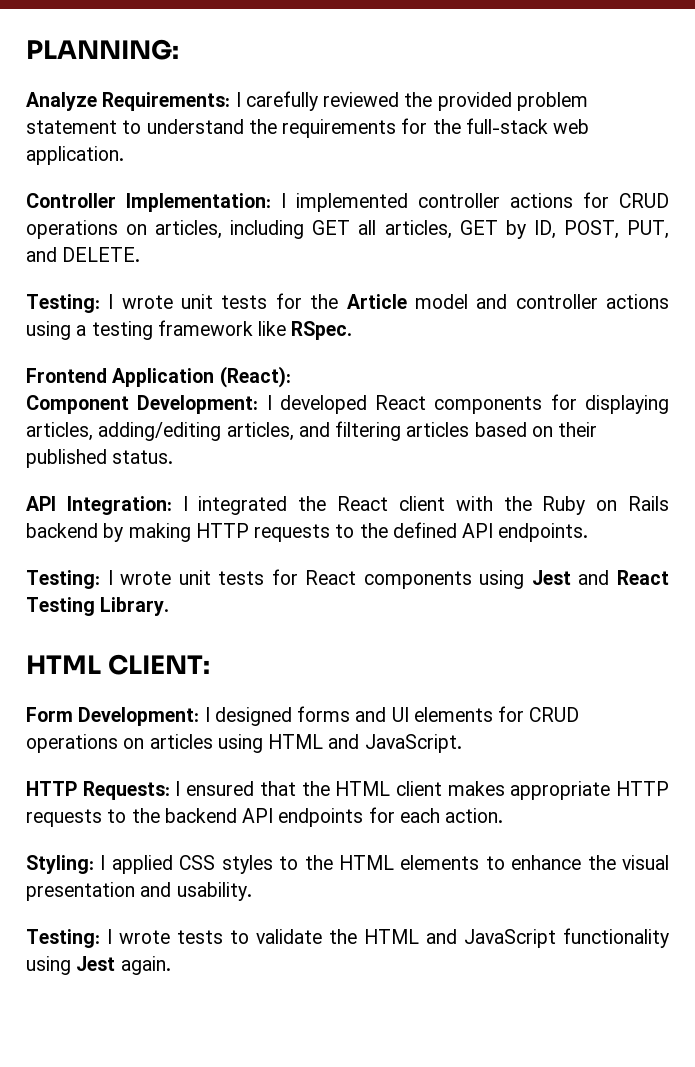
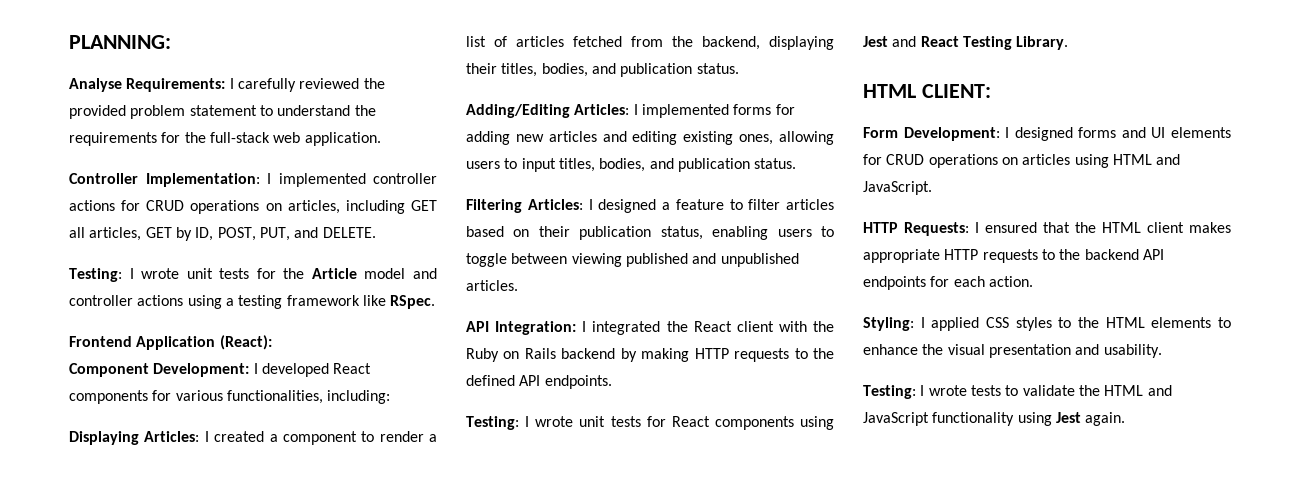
[26,92,97,111] Analyze -> [69,78,122,92] Analyse
[585,395,669,414] [26,421,598,441] [26,449,174,468] displaying articles, adding/editing articles, and filtering articles based on their published status. -> [175,390,391,404] [69,431,437,445] [466,36,834,50] [466,63,739,77] [466,104,795,118] [466,131,834,145] [466,158,797,172] [466,199,834,213] [466,226,834,240] [466,253,799,267] [466,280,518,291] various functionalities, including: // Displaying Articles: I created a component to render a list of articles fetched from the backend, displaying their titles, bodies, and publication status. // Adding/Editing Articles: I implemented forms for adding new articles and editing existing ones, allowing users to input titles, bodies, and publication status. // Filtering Articles: I designed a feature to filter articles based on their publication status, enabling users to toggle between viewing published and unpublished articles.

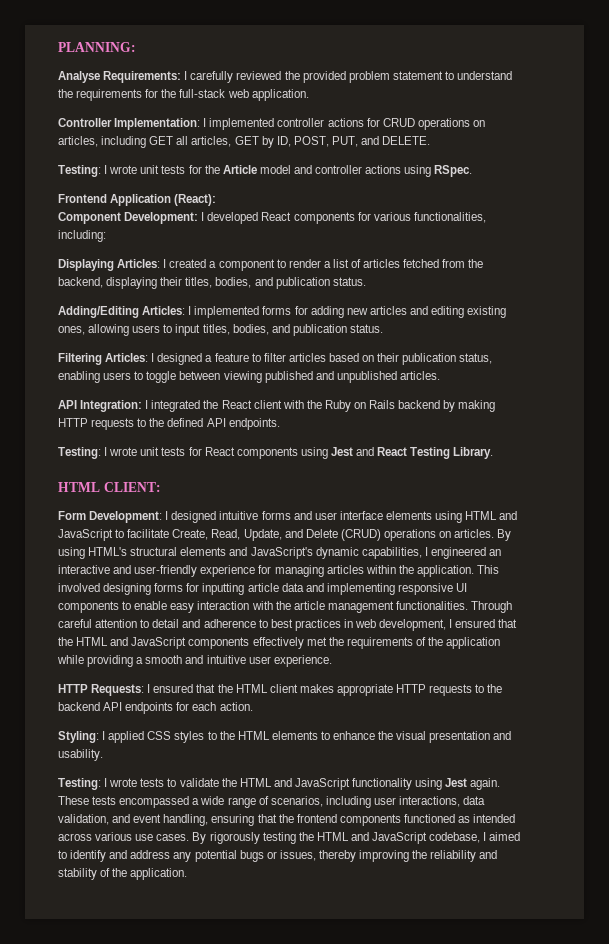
[225,295,386,309] a testing framework like -> (432, 171) none
(1073, 134) none -> [219,511,259,520] intuitive
[1151,127,1231,138] [863,154,1181,168] [863,181,932,195] UI elements for CRUD operations on articles using HTML and JavaScript. -> [314,511,518,523] [58,529,512,541] [58,547,502,559] [58,565,500,577] [58,583,468,595] [58,601,513,613] [58,619,518,631] [58,637,501,649] [57,655,332,667] user interface elements using HTML and JavaScript to facilitate Create, Read, Update, and Delete (CRUD) operations on articles. By using HTML's structural elements and JavaScript's dynamic capabilities, I engineered an interactive and user-friendly experience for managing articles within the application. This involved designing forms for inputting article data and implementing responsive UI components to enable easy interaction with the article management functionalities. Through careful attention to detail and adherence to best practices in web development, I ensured that the HTML and JavaScript components effectively met the requirements of the application while providing a smooth and intuitive user experience.
(1126, 419) none -> [58,796,486,808] [58,814,516,826] [58,832,521,844] [58,850,498,862] [58,868,188,880] These tests encompassed a wide range of scenarios, including user interactions, data validation, and event handling, ensuring that the frontend components functioned as intended across various use cases. By rigorously testing the HTML and JavaScript codebase, I aimed to identify and address any potential bugs or issues, thereby improving the reliability and stability of the application.

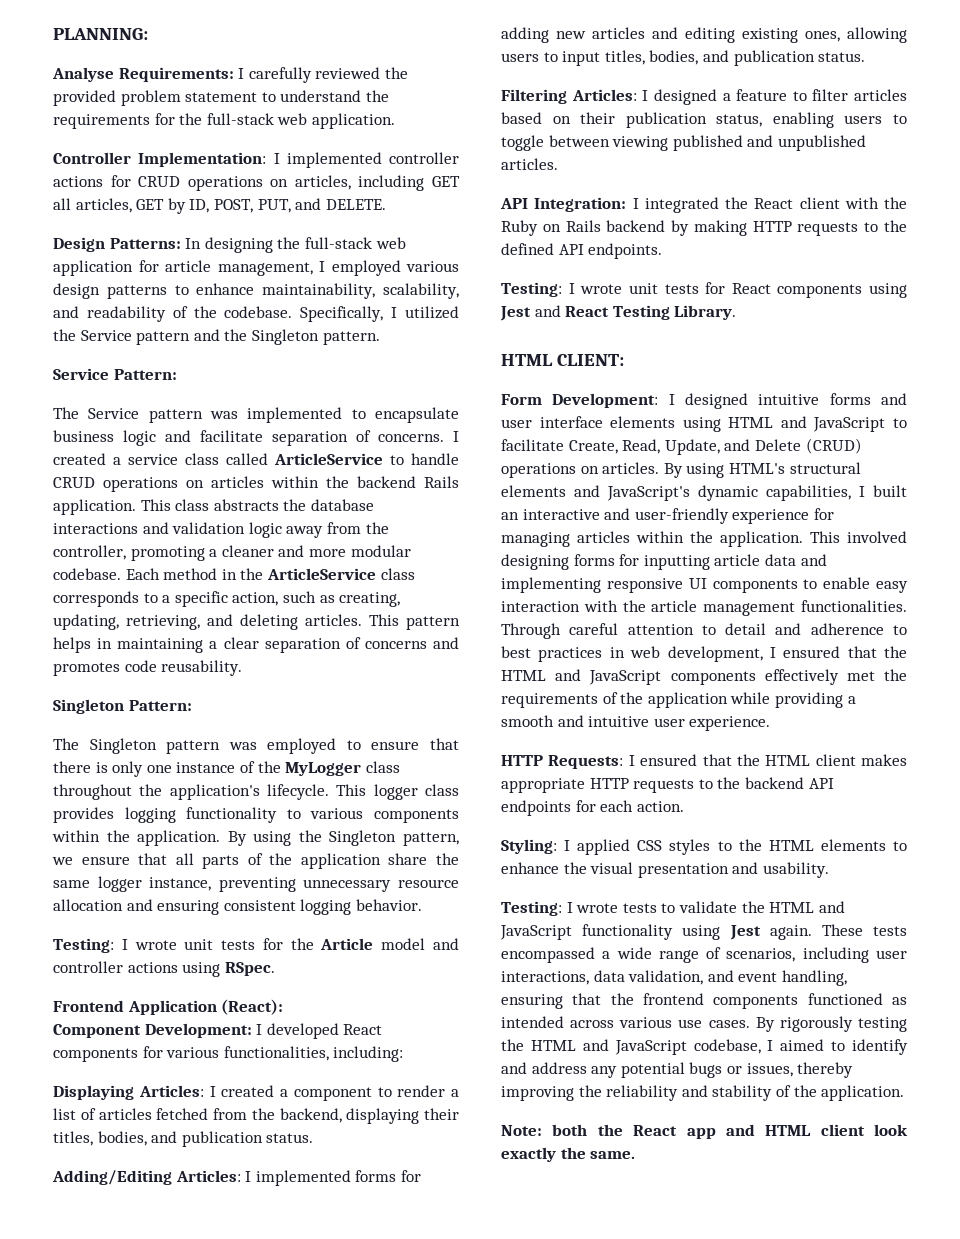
(431, 140) none -> [53,237,406,253] [53,260,459,276] [53,283,460,299] [53,306,459,322] [53,329,380,345] [53,368,177,380] [53,407,459,423] [53,430,459,446] [53,453,459,465] [53,476,459,492] [53,499,374,515] [53,522,389,538] [53,545,411,561] [53,568,415,580] [53,591,401,607] [53,614,460,630] [53,637,459,653] [53,660,243,676] [53,699,192,714] [53,738,459,754] [53,761,400,777] [53,784,459,800] [53,807,459,823] [52,830,459,846] [52,853,459,869] [53,876,459,892] [53,899,422,915] // Design Patterns: In designing the full-stack web application for article management, I employed various design patterns to enhance maintainability, scalability, and readability of the codebase. Specifically, I utilized the Service pattern and the Singleton pattern. // Service Pattern: // The Service pattern was implemented to encapsulate business logic and facilitate separation of concerns. I created a service class called ArticleService to handle CRUD operations on articles within the backend Rails application. This class abstracts the database interactions and validation logic away from the controller, promoting a cleaner and more modular codebase. Each method in the ArticleService class corresponds to a specific action, such as creating, updating, retrieving, and deleting articles. This pattern helps in maintaining a clear separation of concerns and promotes code reusability. // Singleton Pattern: // The Singleton pattern was employed to ensure that there is only one instance of the MyLogger class throughout the application's lifecycle. This logger class provides logging functionality to various components within the application. By using the Singleton pattern, we ensure that all parts of the application share the same logger instance, preventing unnecessary resource allocation and ensuring consistent logging behavior.
[430,547,486,559] engineered -> [873,485,907,497] built
(188, 874) none -> [501,1124,908,1139] [501,1147,636,1162] // Note: both the React app and HTML client look exactly the same.

